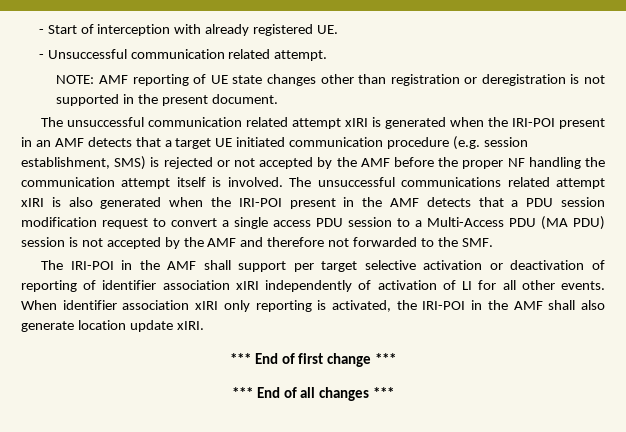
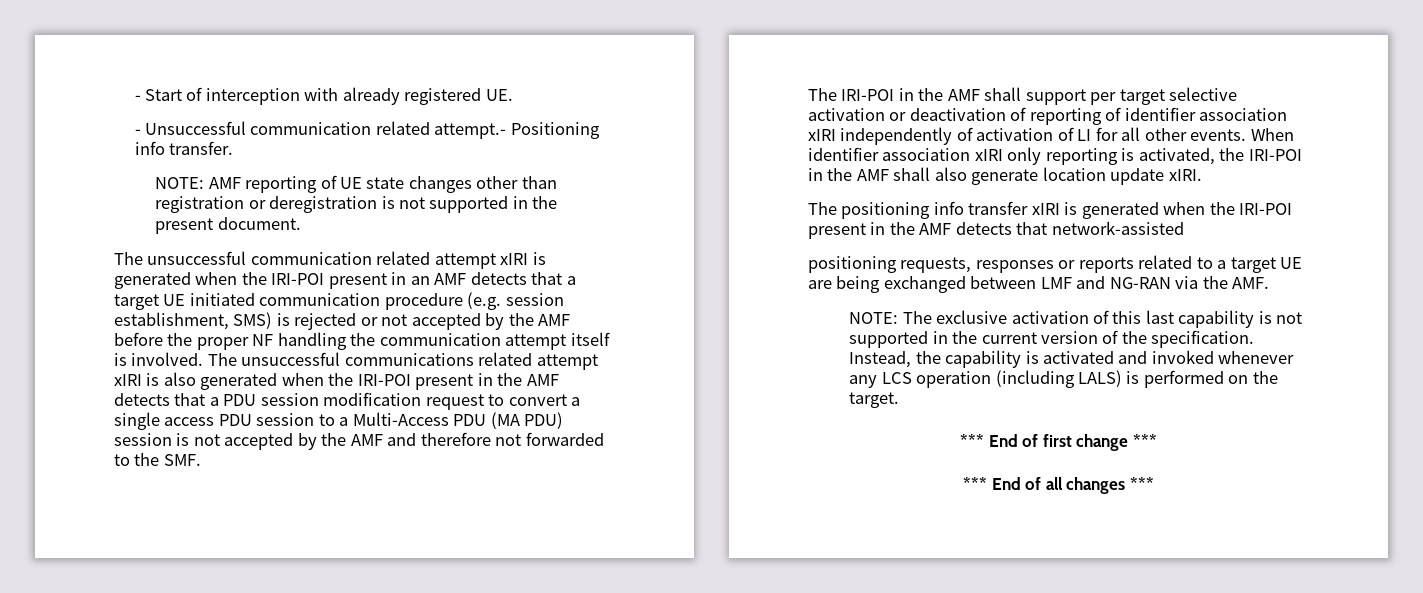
[274,50,328,61] attempt. -> [434,122,600,139] [134,141,234,155] attempt.- Positioning info transfer.
(204, 325) none -> [808,201,1293,219] [808,221,1184,239] [808,255,1303,273] [808,276,1270,293] [849,310,1303,328] [849,330,1255,348] [849,350,1295,368] [849,370,1278,388] [849,392,900,408] // The positioning info transfer xIRI is generated when the IRI-POI present in the AMF detects that network-assisted // positioning requests, responses or reports related to a target UE are being exchanged between LMF and NG-RAN via the AMF. // NOTE: The exclusive activation of this last capability is not supported in the current version of the specification. Instead, the capability is activated and invoked whenever any LCS operation (including LALS) is performed on the target.

